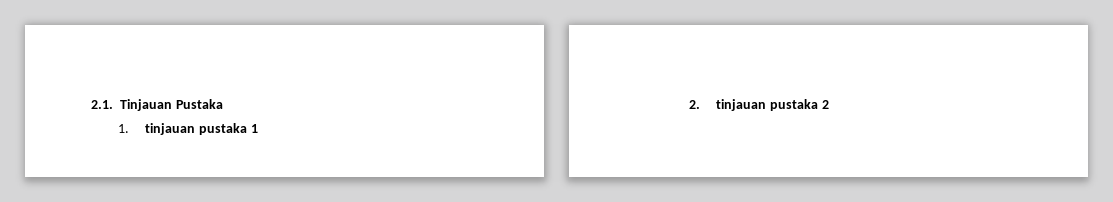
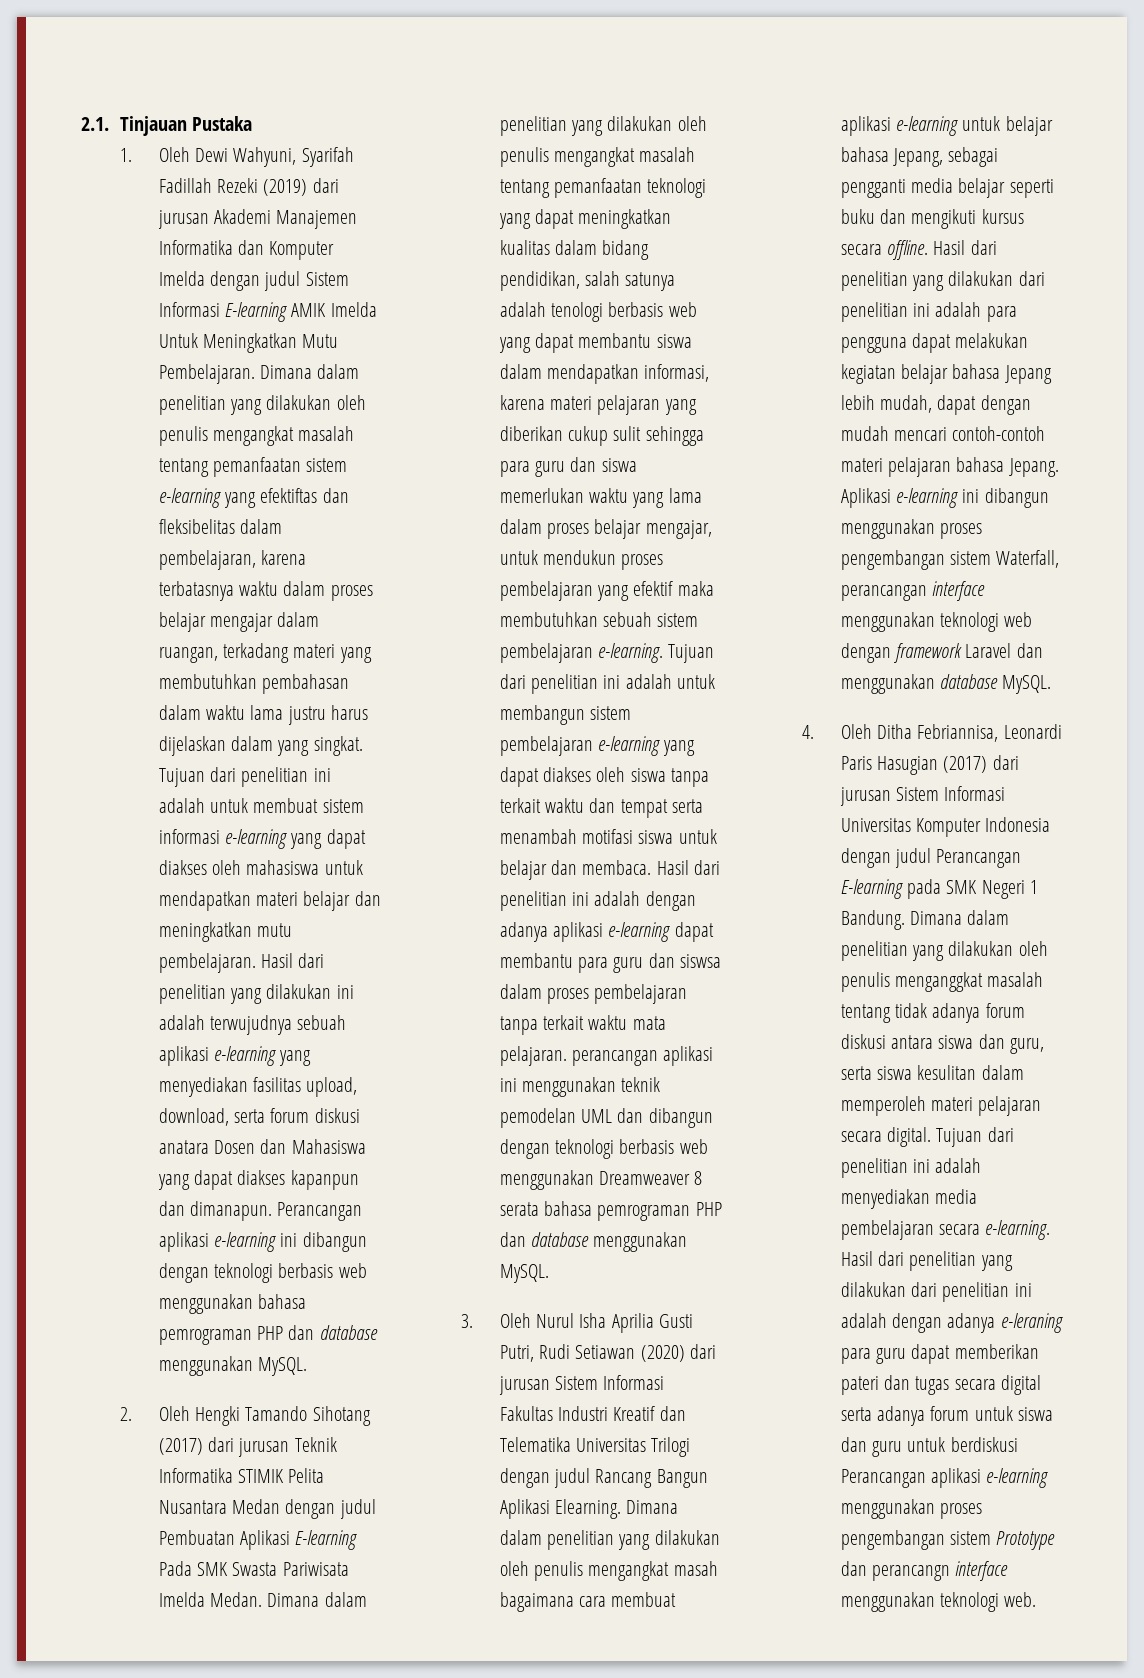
[145,123,258,135] [689,99,829,111] tinjauan pustaka 1 // 2. tinjauan pustaka 2 -> [158,147,354,167] [158,178,339,196] [157,209,358,229] [158,240,335,260] [158,271,349,291] [158,302,377,322] [158,333,339,353] [158,364,360,384] [158,395,366,415] [158,426,355,446] [158,457,348,477] [158,488,349,508] [158,519,283,534] [158,550,307,570] [158,581,373,601] [158,612,320,632] [158,643,372,663] [158,674,350,694] [158,705,368,725] [158,736,363,756] [158,767,331,787] [158,798,364,813] [158,829,366,849] [158,860,363,875] [158,891,381,911] [158,922,293,942] [158,953,325,973] [158,984,354,1004] [158,1015,347,1035] [158,1046,312,1066] [158,1077,358,1097] [158,1108,360,1126] [158,1139,366,1154] [157,1170,359,1190] [158,1201,363,1221] [158,1232,367,1252] [158,1263,367,1283] [158,1294,307,1314] [158,1325,378,1345] [158,1356,308,1376] [119,1406,371,1426] [158,1437,337,1457] [158,1468,325,1483] [158,1499,376,1519] [158,1530,359,1550] [158,1561,349,1576] [158,1592,367,1607] [499,116,707,136] [499,147,696,167] [499,178,707,198] [498,209,672,229] [499,240,650,260] [499,271,676,291] [499,302,697,322] [498,333,692,353] [499,364,710,384] [499,395,697,415] [499,426,704,446] [499,457,637,477] [499,488,702,508] [499,519,712,539] [499,550,664,570] [499,581,714,601] [499,612,699,627] [499,643,715,663] [499,674,715,694] [499,705,632,725] [499,736,696,756] [499,767,709,787] [499,798,703,818] [499,829,717,844] [499,860,720,880] [499,891,696,911] [499,922,714,942] [499,953,721,973] [499,984,688,1004] [499,1015,666,1035] [499,1046,714,1066] [499,1077,661,1097] [499,1108,713,1128] [499,1139,708,1159] [499,1170,703,1190] [499,1201,722,1221] [499,1232,688,1252] [499,1264,549,1283] [460,1313,693,1333] [499,1344,716,1362] [498,1375,665,1395] [499,1406,686,1421] [499,1437,691,1457] [499,1468,708,1488] [499,1499,679,1519] [499,1530,720,1550] [499,1561,718,1581] [499,1592,677,1612] [840,116,1053,136] [840,147,999,167] [840,178,1054,198] [840,209,1024,229] [840,240,997,260] [840,271,1045,291] [840,302,1017,322] [840,333,1029,353] [840,364,1052,384] [840,395,1031,415] [840,426,1046,441] [840,457,1059,477] [840,488,1049,508] [840,519,983,539] [840,550,1060,570] [840,581,986,601] [840,612,1033,632] [840,643,1043,663] [840,674,1052,694] [801,724,1062,742] [840,755,1019,775] [839,786,1006,806] [840,817,1051,837] [840,848,1022,868] [840,879,1038,899] [840,910,1010,930] [840,941,1048,961] [840,972,1044,992] [840,1003,1025,1023] [840,1034,1044,1054] [840,1065,1024,1080] [840,1096,1042,1116] [840,1127,1014,1147] [840,1158,982,1178] [840,1189,978,1209] [840,1220,1051,1240] [840,1251,1013,1271] [840,1282,1032,1302] [840,1313,1064,1333] [840,1344,1039,1364] [840,1375,1041,1395] [840,1406,1053,1426] [840,1437,1018,1457] [840,1468,1050,1488] [840,1499,983,1519] [840,1530,1056,1550] [840,1561,1009,1581] [840,1592,1037,1612] Oleh Dewi Wahyuni, Syarifah Fadillah Rezeki (2019) dari jurusan Akademi Manajemen Informatika dan Komputer Imelda dengan judul Sistem Informasi E-learning AMIK Imelda Untuk Meningkatkan Mutu Pembelajaran. Dimana dalam penelitian yang dilakukan oleh penulis mengangkat masalah tentang pemanfaatan sistem e-learning yang efektiftas dan fleksibelitas dalam pembelajaran, karena terbatasnya waktu dalam proses belajar mengajar dalam ruangan, terkadang materi yang membutuhkan pembahasan dalam waktu lama justru harus dijelaskan dalam yang singkat. Tujuan dari penelitian ini adalah untuk membuat sistem informasi e-learning yang dapat diakses oleh mahasiswa untuk mendapatkan materi belajar dan meningkatkan mutu pembelajaran. Hasil dari penelitian yang dilakukan ini adalah terwujudnya sebuah aplikasi e-learning yang menyediakan fasilitas upload, download, serta forum diskusi anatara Dosen dan Mahasiswa yang dapat diakses kapanpun dan dimanapun. Perancangan aplikasi e-learning ini dibangun dengan teknologi berbasis web menggunakan bahasa pemrograman PHP dan database menggunakan MySQL. // 2. Oleh Hengki Tamando Sihotang (2017) dari jurusan Teknik Informatika STIMIK Pelita Nusantara Medan dengan judul Pembuatan Aplikasi E-learning Pada SMK Swasta Pariwisata Imelda Medan. Dimana dalam penelitian yang dilakukan oleh penulis mengangkat masalah tentang pemanfaatan teknologi yang dapat meningkatkan kualitas dalam bidang pendidikan, salah satunya adalah tenologi berbasis web yang dapat membantu siswa dalam mendapatkan informasi, karena materi pelajaran yang diberikan cukup sulit sehingga para guru dan siswa memerlukan waktu yang lama dalam proses belajar mengajar, untuk mendukun proses pembelajaran yang efektif maka membutuhkan sebuah sistem pembelajaran e-learning. Tujuan dari penelitian ini adalah untuk membangun sistem pembelajaran e-learning yang dapat diakses oleh siswa tanpa terkait waktu dan tempat serta menambah motifasi siswa untuk belajar dan membaca. Hasil dari penelitian ini adalah dengan adanya aplikasi e-learning dapat membantu para guru dan siswsa dalam proses pembelajaran tanpa terkait waktu mata pelajaran. perancangan aplikasi ini menggunakan teknik pemodelan UML dan dibangun dengan teknologi berbasis web menggunakan Dreamweaver 8 serata bahasa pemrograman PHP dan database menggunakan MySQL. // 3. Oleh Nurul Isha Aprilia Gusti Putri, Rudi Setiawan (2020) dari jurusan Sistem Informasi Fakultas Industri Kreatif dan Telematika Universitas Trilogi dengan judul Rancang Bangun Aplikasi Elearning. Dimana dalam penelitian yang dilakukan oleh penulis mengangkat masah bagaimana cara membuat aplikasi e-learning untuk belajar bahasa Jepang, sebagai pengganti media belajar seperti buku dan mengikuti kursus secara offline. Hasil dari penelitian yang dilakukan dari penelitian ini adalah para pengguna dapat melakukan kegiatan belajar bahasa Jepang lebih mudah, dapat dengan mudah mencari contoh-contoh materi pelajaran bahasa Jepang. Aplikasi e-learning ini dibangun menggunakan proses pengembangan sistem Waterfall, perancangan interface menggunakan teknologi web dengan framework Laravel dan menggunakan database MySQL. // 4. Oleh Ditha Febriannisa, Leonardi Paris Hasugian (2017) dari jurusan Sistem Informasi Universitas Komputer Indonesia dengan judul Perancangan E-learning pada SMK Negeri 1 Bandung. Dimana dalam penelitian yang dilakukan oleh penulis menganggkat masalah tentang tidak adanya forum diskusi antara siswa dan guru, serta siswa kesulitan dalam memperoleh materi pelajaran secara digital. Tujuan dari penelitian ini adalah menyediakan media pembelajaran secara e-learning. Hasil dari penelitian yang dilakukan dari penelitian ini adalah dengan adanya e-leraning para guru dapat memberikan pateri dan tugas secara digital serta adanya forum untuk siswa dan guru untuk berdiskusi Perancangan aplikasi e-learning menggunakan proses pengembangan sistem Prototype dan perancangn interface menggunakan teknologi web.

